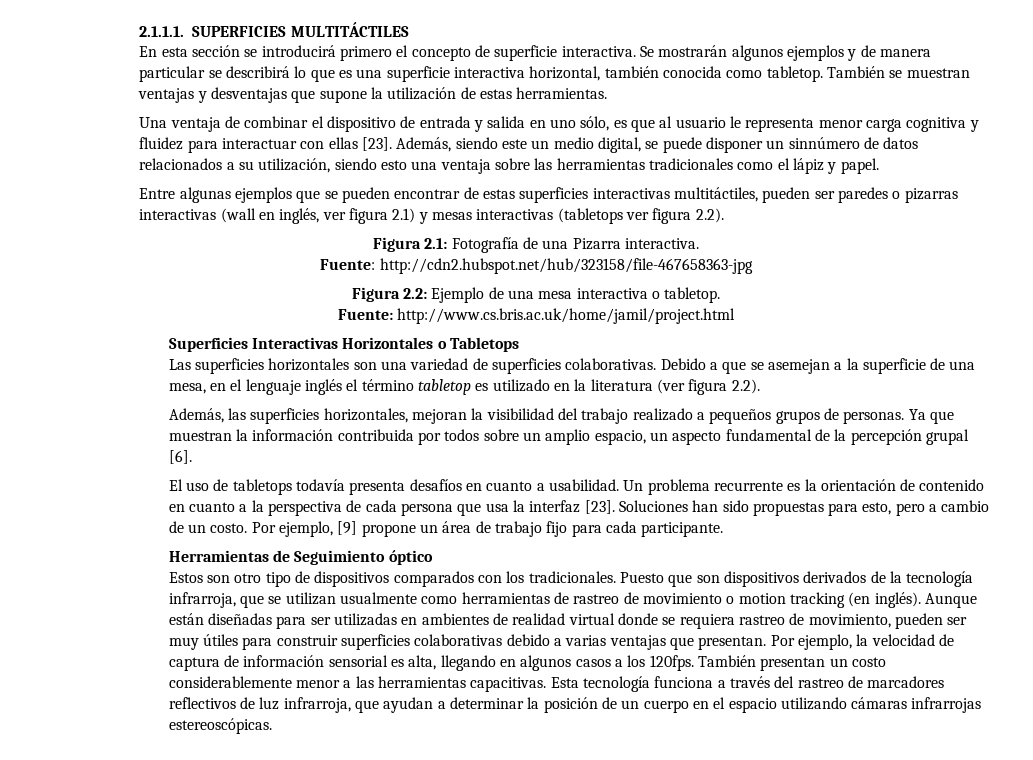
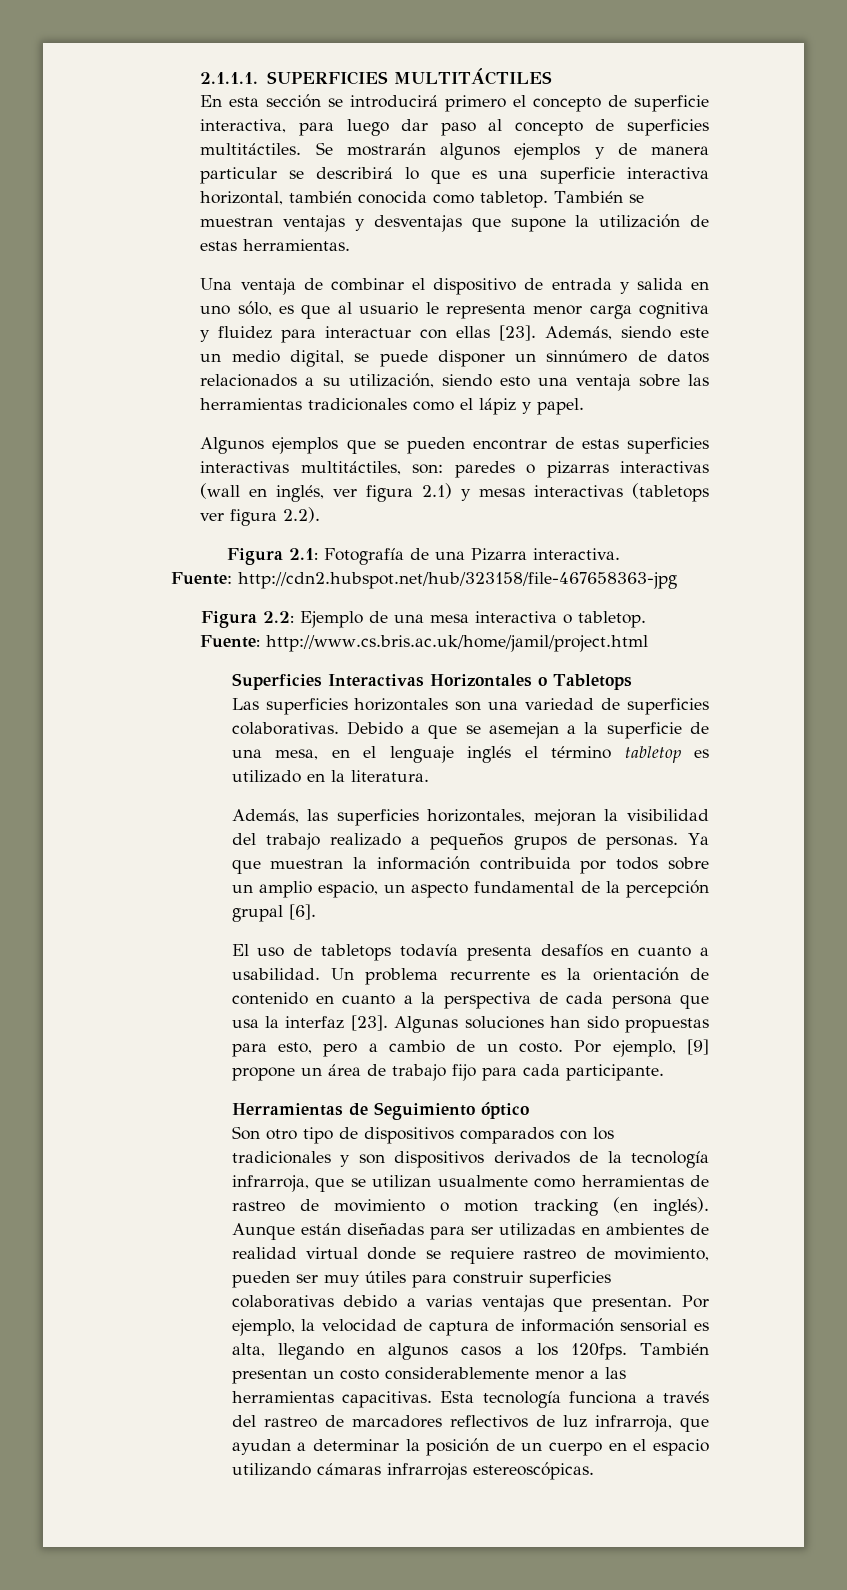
[561,46,636,57] interactiva. -> [200,119,709,136] [200,143,302,155] interactiva, para luego dar paso al concepto de superficies multitáctiles.
[139,187,231,203] Entre algunas -> [200,437,265,454] Algunos
[762,187,835,203] pueden ser -> [412,464,444,474] son:
[590,379,760,395] literatura (ver figura 2.2). -> [350,770,429,782] literatura.
[618,500,688,512] Soluciones -> [394,1016,544,1033] Algunas soluciones
[168,572,231,583] Estos son -> [231,1126,260,1140] Son
[528,571,693,587] tradicionales. Puesto que -> [231,1151,351,1167] tradicionales y
[679,614,735,629] requiera -> [449,1247,514,1264] requiere

